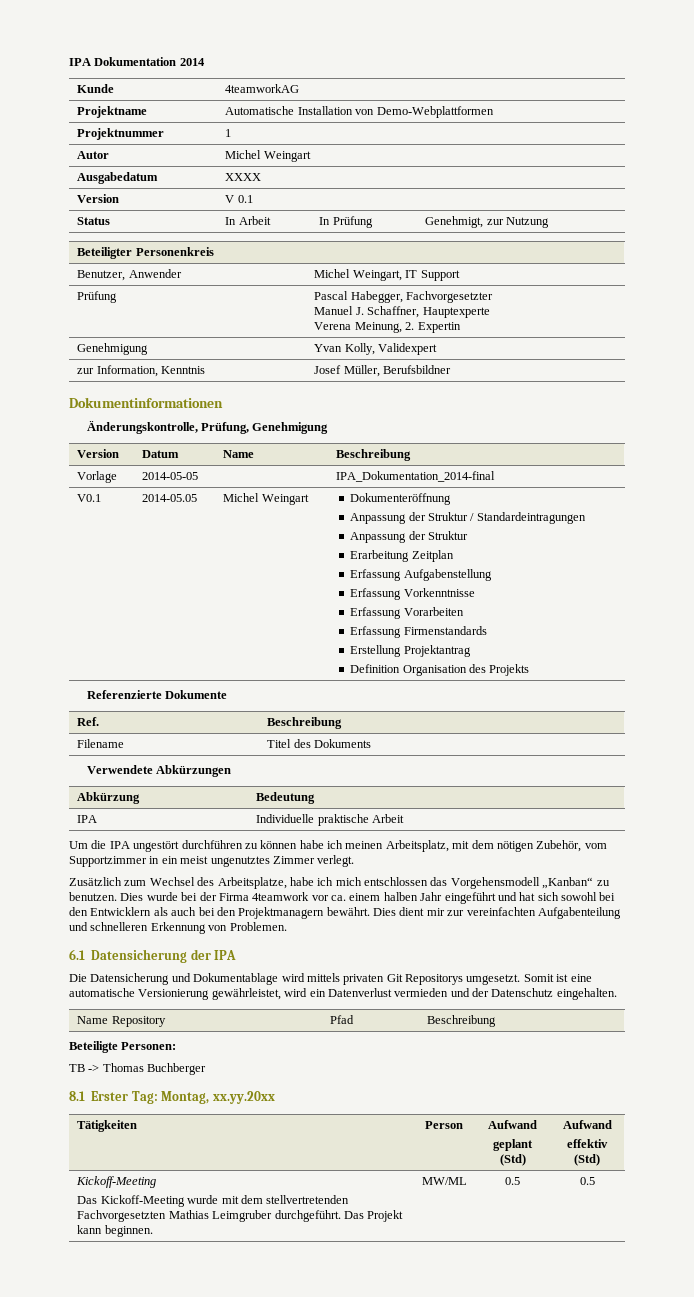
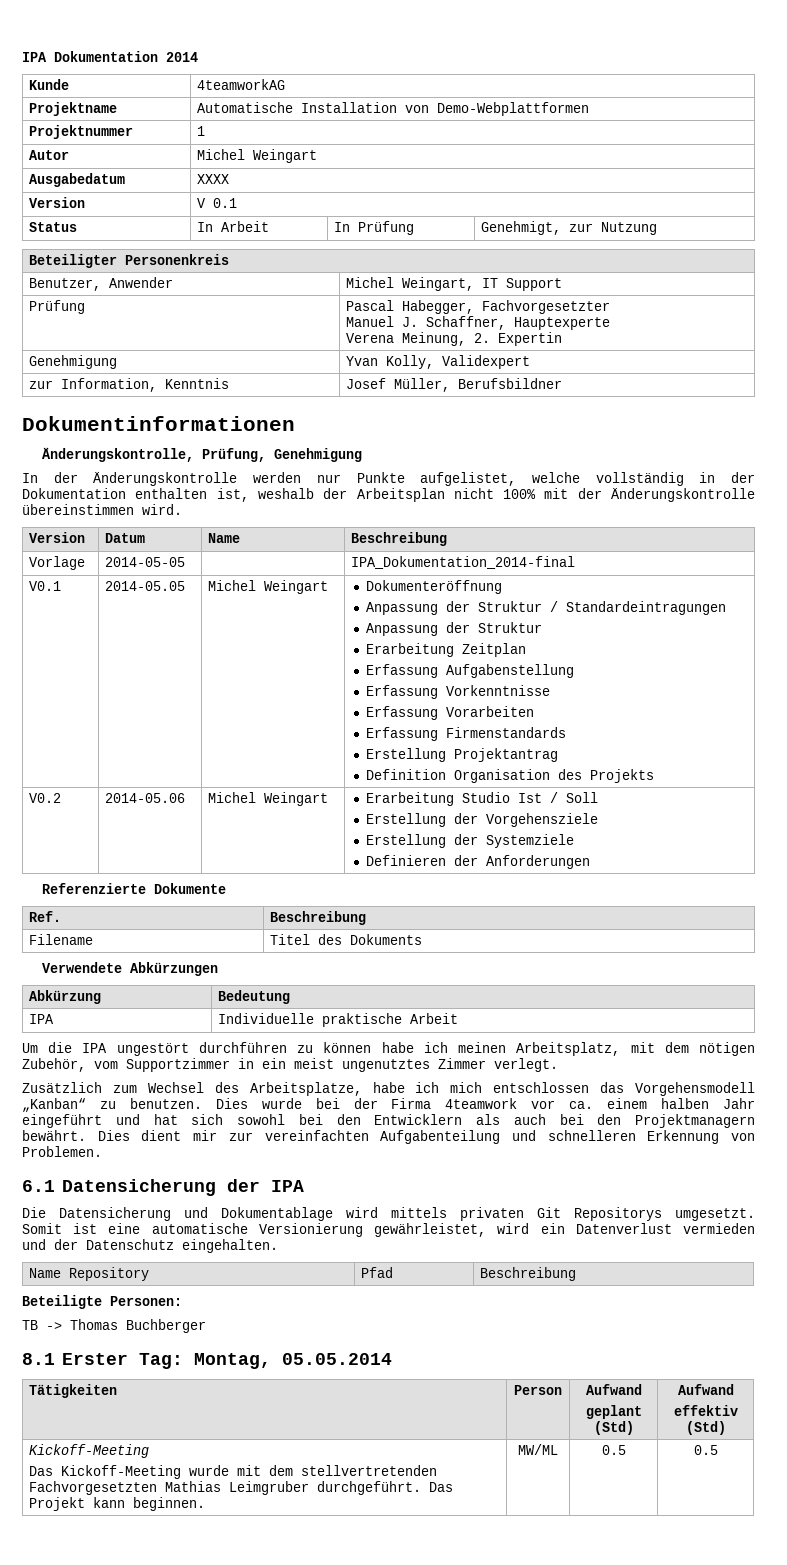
(329, 428) none -> [22,472,756,486] [22,488,755,502] [22,504,182,515] // In der Änderungskontrolle werden nur Punkte aufgelistet, welche vollständig in der Dokumentation enthalten ist, weshalb der Arbeitsplan nicht 100% mit der Änderungskontrolle übereinstimmen wird.
(530, 670) none -> [28,793,61,803] [104,793,185,803] [207,792,328,806] [365,792,598,806] [365,813,598,827] [365,834,574,848] [365,855,590,869] // V0.2 | 2014-05.06 | Michel Weingart | Erarbeitung Studio Ist / Soll // Erstellung der Vorgehensziele // Erstellung der Systemziele // Definieren der Anforderungen
[212,1091,275,1104] xx.yy.20xx -> [281,1353,392,1365] 05.05.2014

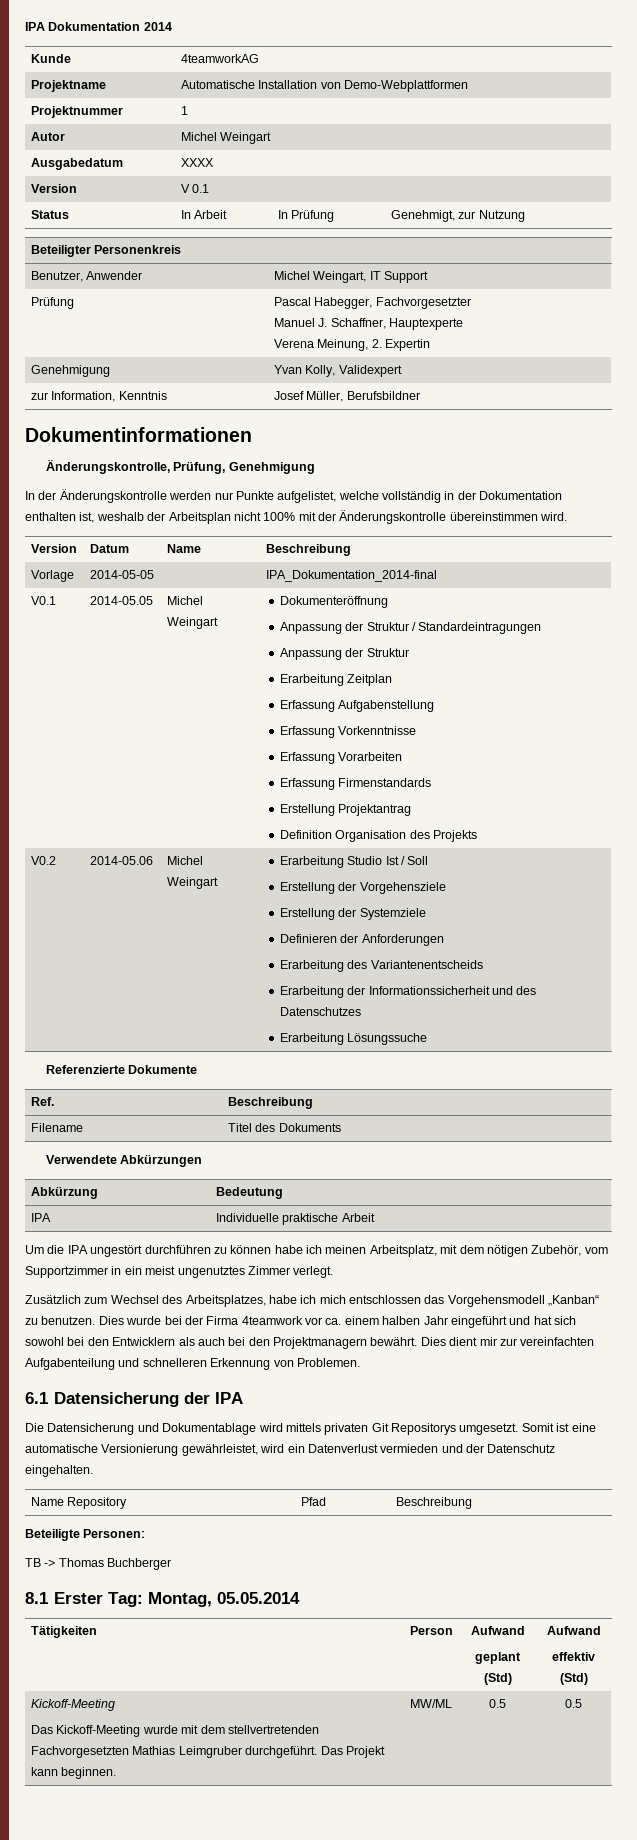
(590, 862) none -> [279,960,483,972] [279,986,537,998] [279,1007,361,1016] [279,1033,428,1045] // Erarbeitung des Variantenentscheids // Erarbeitung der Informationssicherheit und des Datenschutzes // Erarbeitung Lösungssuche
[249,1082,362,1096] Arbeitsplatze, -> [185,1295,266,1307] Arbeitsplatzes,

